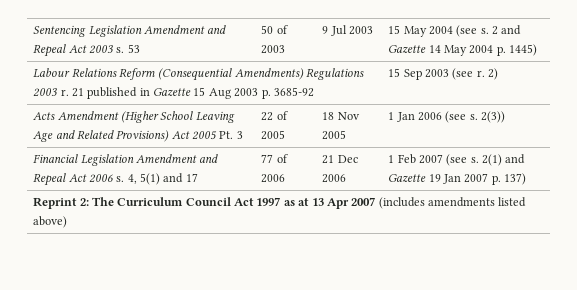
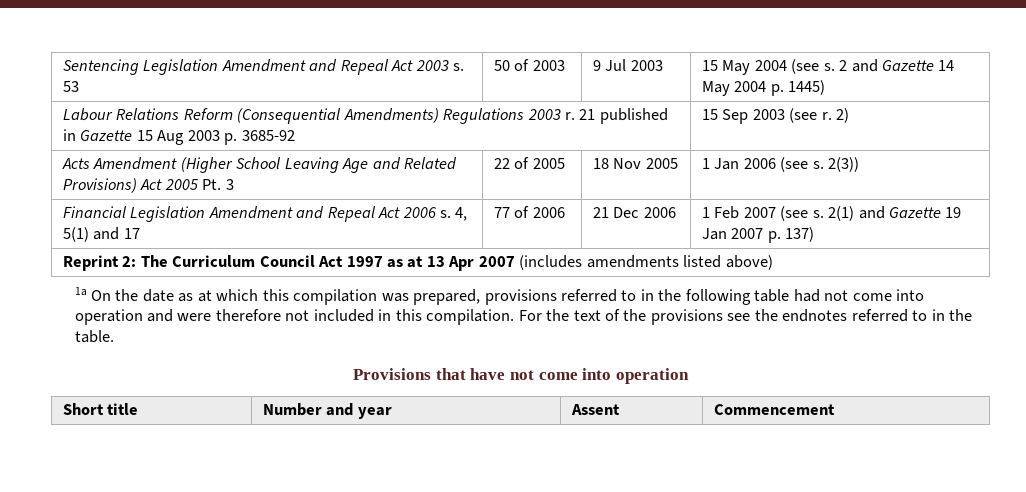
(68, 222) none -> [74,287,925,305] [74,309,973,325] [74,330,114,343] [353,368,689,384] [62,403,139,415] [262,403,392,419] [570,404,620,415] [713,404,835,415] // 1a On the date as at which this compilation was prepared, provisions referred to in the following table had not come into operation and were therefore not included in this compilation. For the text of the provisions see the endnotes referred to in the table. // Provisions that have not come into operation // Short title | Number and year | Assent | Commencement

